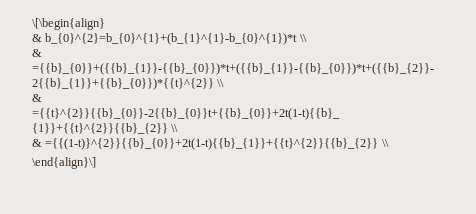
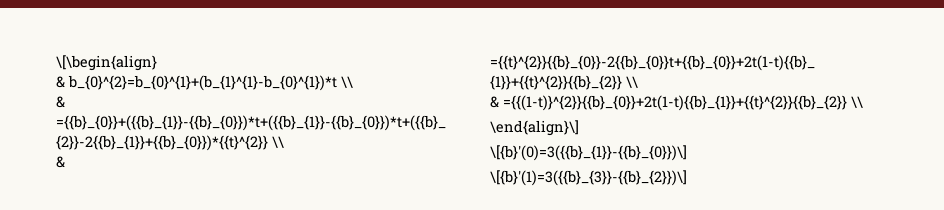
(96, 163) none -> [490,145,687,161] [490,170,687,186] // \[{b}'(0)=3({{b}_{1}}-{{b}_{0}})\] // \[{b}'(1)=3({{b}_{3}}-{{b}_{2}})\]

